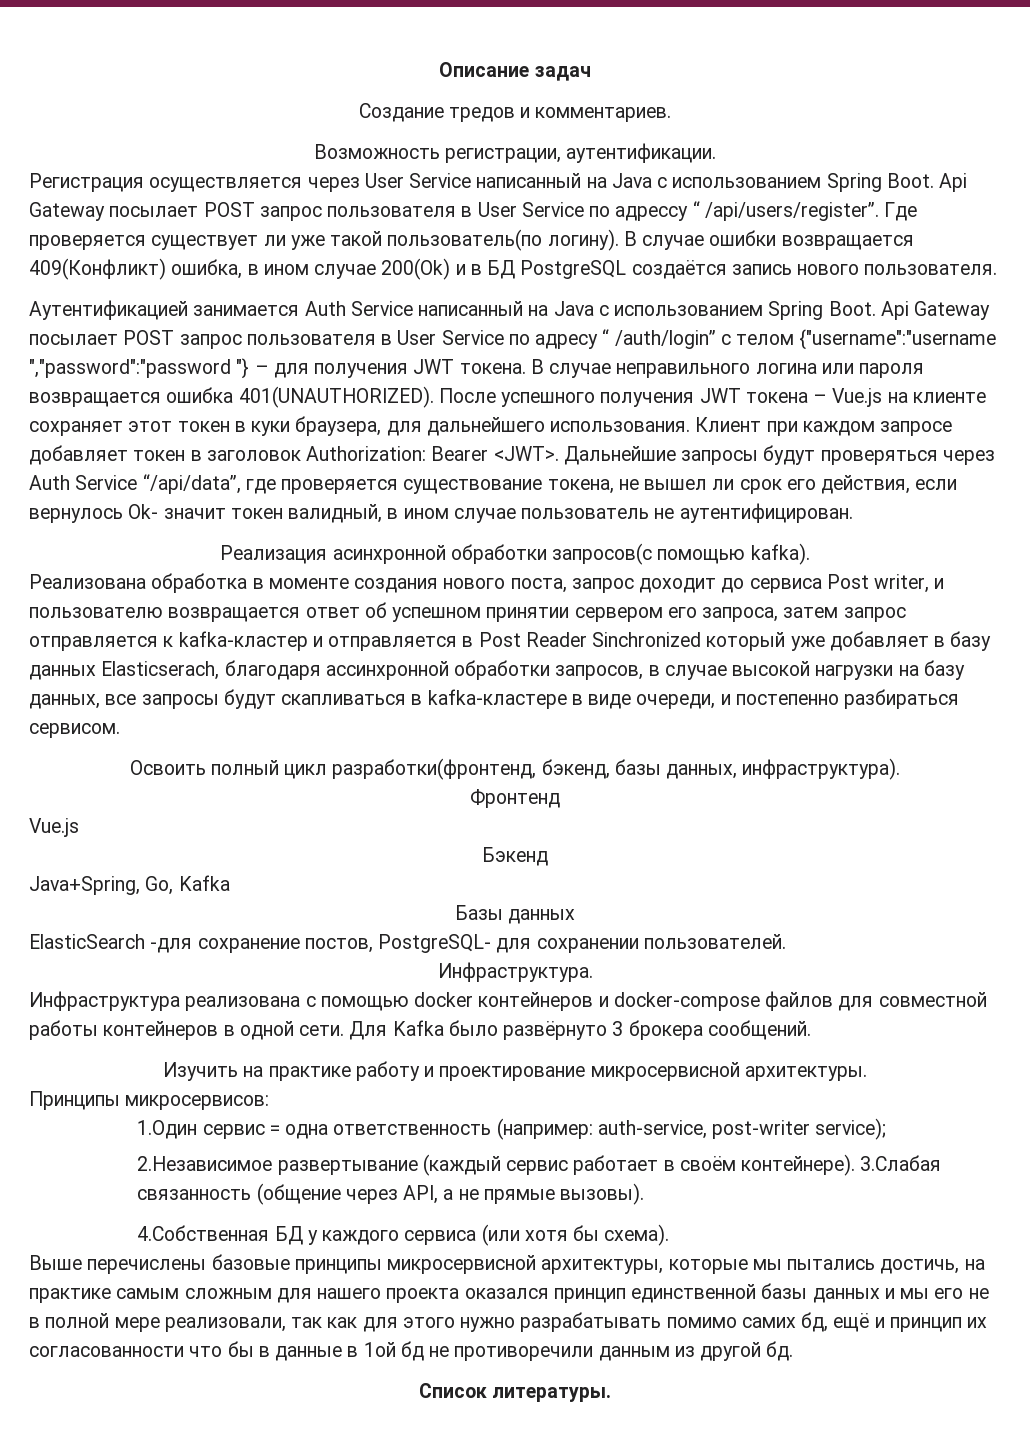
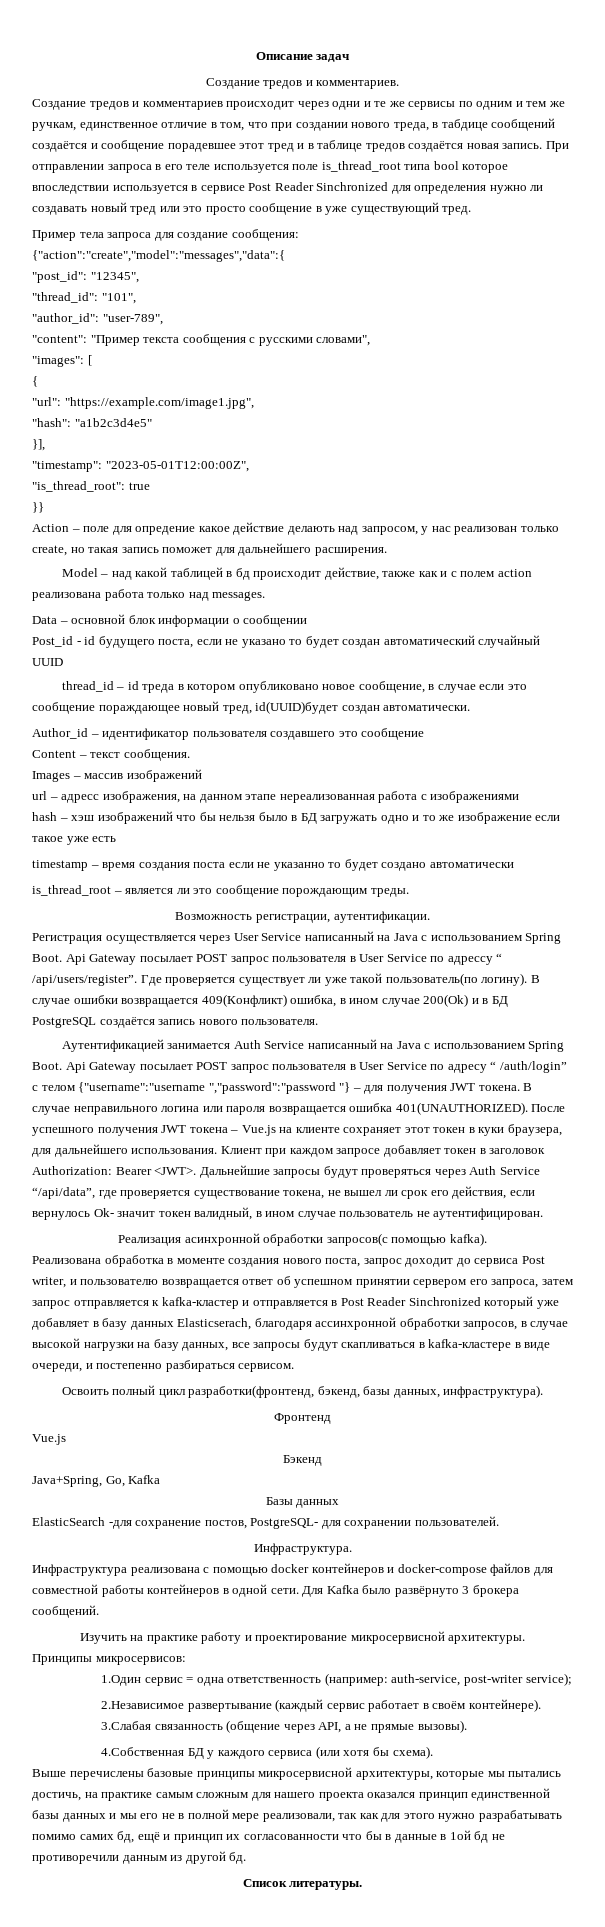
(672, 114) none -> [32,99,565,110] [32,118,556,131] [32,140,569,152] [32,161,509,173] [32,182,544,194] [32,202,472,215] [32,229,299,241] [32,250,285,262] [32,271,139,283] [32,292,136,304] [32,313,163,325] [32,334,371,346] [32,355,92,367] [32,376,38,387] [32,397,254,409] [32,418,152,427] [32,439,45,451] [32,461,249,472] [32,481,150,492] [32,502,44,513] [32,522,559,535] [32,543,387,556] [61,567,532,580] [32,589,266,601] [32,614,308,627] [32,635,541,648] [32,658,63,666] [61,681,527,693] [32,701,471,714] [32,728,425,740] [32,749,190,761] [32,769,202,782] [32,791,520,803] [32,811,561,824] [32,836,117,845] [32,859,514,871] [32,885,409,897] // Создание тредов и комментариев происходит через одни и те же сервисы по одним и тем же ручкам, единственное отличие в том, что при создании нового треда, в табдице сообщений создаётся и сообщение порадевшее этот тред и в таблице тредов создаётся новая запись. При отправлении запроса в его теле используется поле is_thread_root типа bool которое впоследствии используется в сервисе Post Reader Sinchronized для определения нужно ли создавать новый тред или это просто сообщение в уже существующий тред. // Пример тела запроса для создание сообщения: // {"action":"create","model":"messages","data":{ // "post_id": "12345", // "thread_id": "101", // "author_id": "user-789", // "content": "Пример текста сообщения с русскими словами", // "images": [ // { // "url": "https://example.com/image1.jpg", // "hash": "a1b2c3d4e5" // }], // "timestamp": "2023-05-01T12:00:00Z", // "is_thread_root": true // }} // Action – поле для опредение какое действие делають над запросом, у нас реализован только create, но такая запись поможет для дальнейшего расширения. // Model – над какой таблицей в бд происходит действие, также как и с полем action реализована работа только над messages. // Data – основной блок информации о сообщении // Post_id - id будущего поста, если не указано то будет создан автоматический случайный UUID // thread_id – id треда в котором опубликовано новое сообщение, в случае если это сообщение пораждающее новый тред, id(UUID)будет создан автоматически. // Author_id – идентификатор пользователя создавшего это сообщение // Content – текст сообщения. // Images – массив изображений // url – адресс изображения, на данном этапе нереализованная работа с изображениями // hash – хэш изображений что бы нельзя было в БД загружать одно и то же изображение если такое уже есть // timestamp – время создания поста если не указанно то будет создано автоматически // is_thread_root – является ли это сообщение порождающим треды.

